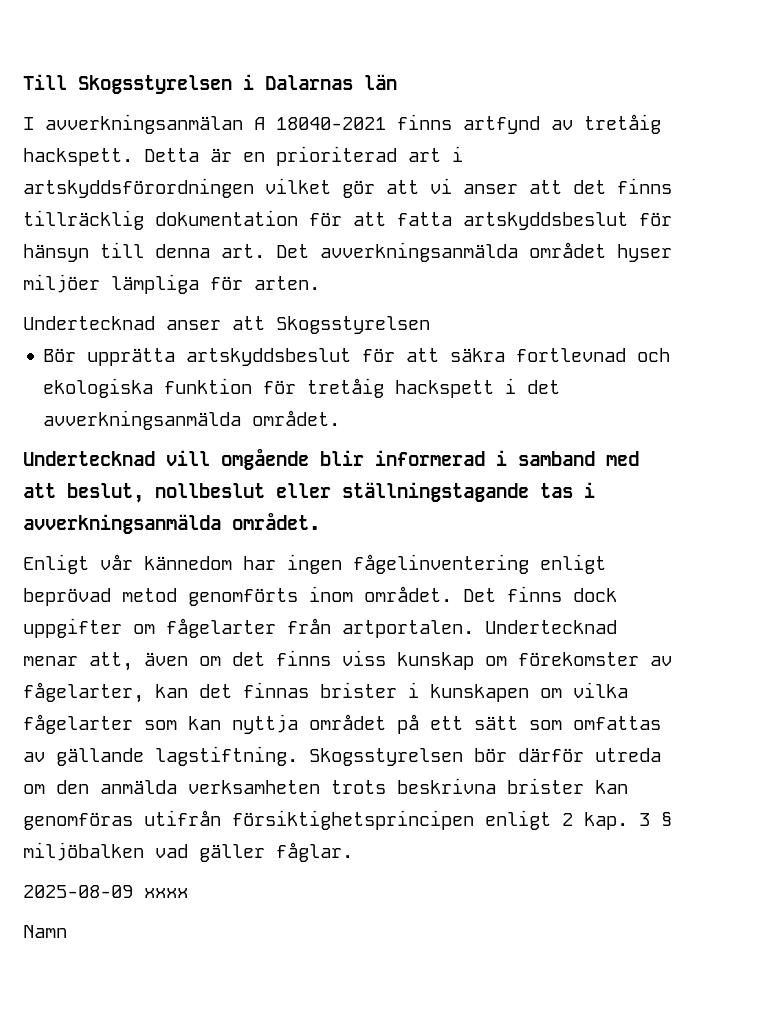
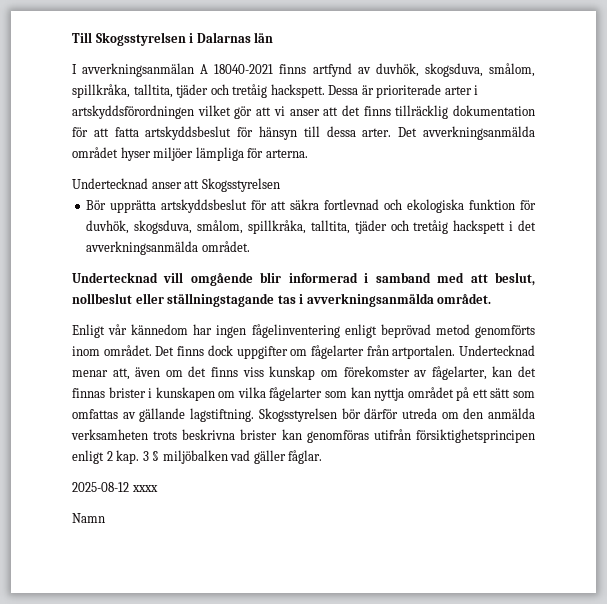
[584,114,661,134] [23,146,441,166] tretåig hackspett. Detta är en prioriterad art -> [375,63,535,77] [72,84,472,98] duvhök, skogsduva, smålom, spillkråka, talltita, tjäder och tretåig hackspett. Dessa är prioriterade arter
[155,244,265,258] denna art. -> [326,126,392,137] dessa arter.
[254,276,320,290] arten. -> [265,149,308,158] arterna.
(297, 387) none -> [86,220,409,234] duvhök, skogsduva, smålom, spillkråka, talltita, tjäder och
[23,885,133,898] 2025-08-09 -> [72,482,129,492] 2025-08-12

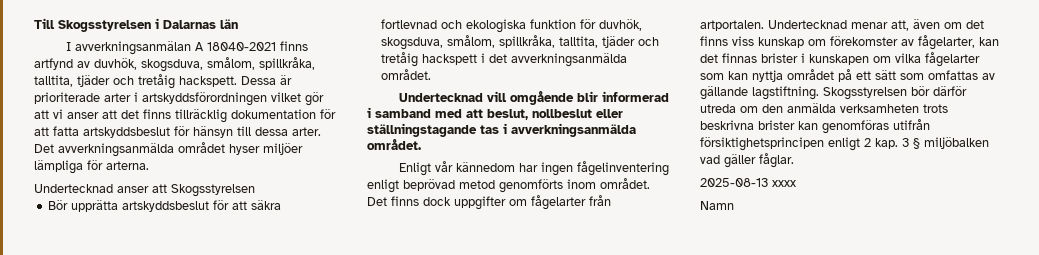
[72,482,129,492] 2025-08-12 -> [700,178,768,187] 2025-08-13

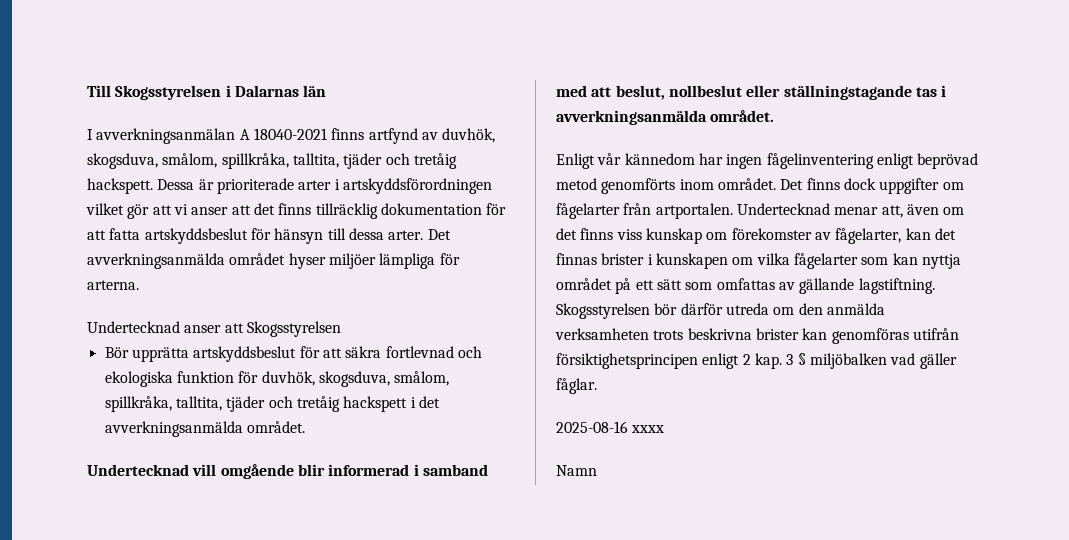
[700,178,768,187] 2025-08-13 -> [556,421,628,433] 2025-08-16

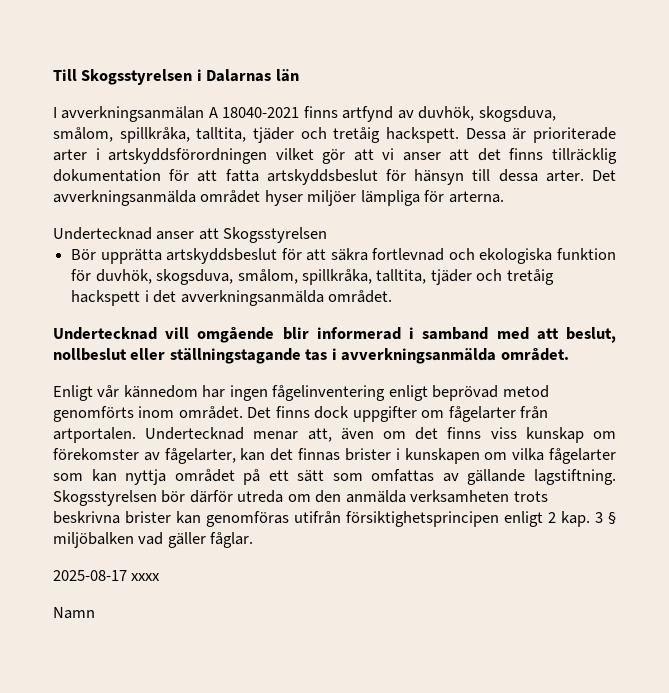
[556,421,628,433] 2025-08-16 -> [53,570,127,581] 2025-08-17

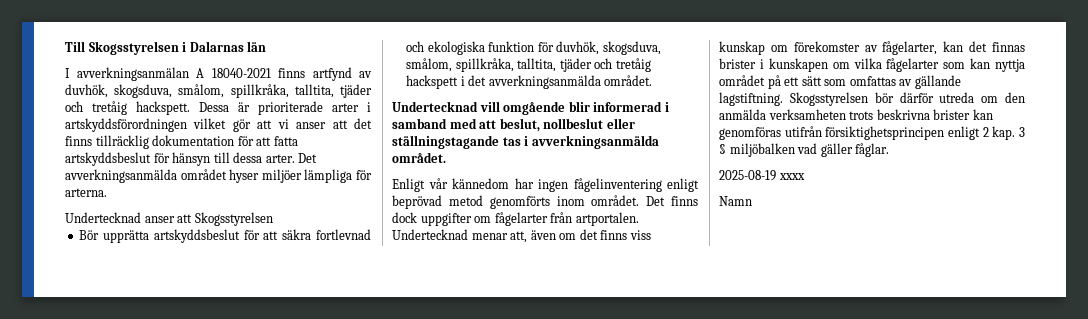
[53,570,127,581] 2025-08-17 -> [719,170,776,181] 2025-08-19

